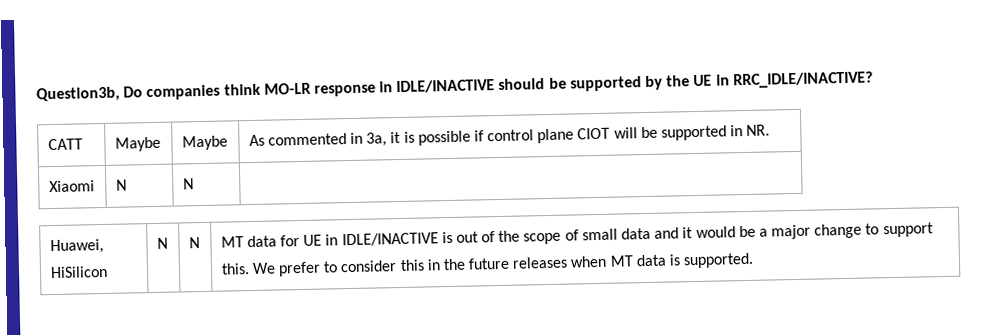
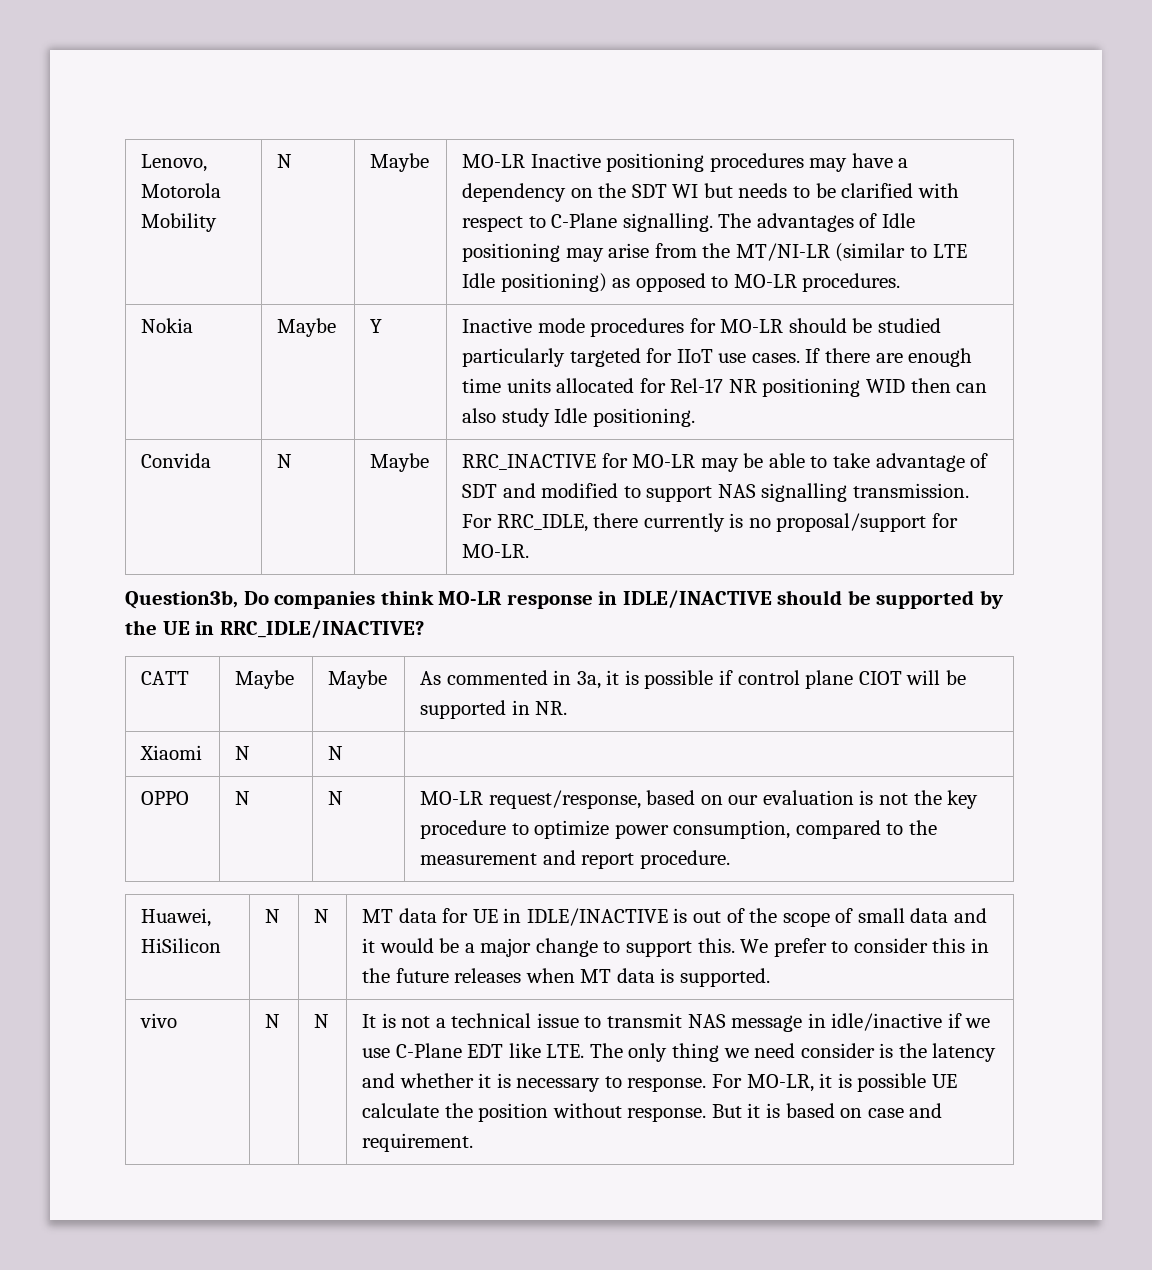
(36, 94) none -> [141,154,208,172] [141,183,222,198] [141,213,218,232] [277,154,293,168] [370,153,430,172] [462,153,909,172] [462,183,959,202] [462,213,916,232] [462,243,967,262] [462,273,901,292] [141,318,194,333] [277,318,337,337] [370,319,383,333] [462,318,942,337] [462,348,973,367] [462,378,988,397] [462,408,695,427] [141,453,212,468] [277,454,293,468] [370,453,430,472] [462,453,989,472] [462,483,970,502] [462,513,959,532] [462,544,530,558] Lenovo, Motorola Mobility | N | Maybe | MO-LR Inactive positioning procedures may have a dependency on the SDT WI but needs to be clarified with respect to C-Plane signalling. The advantages of Idle positioning may arise from the MT/NI-LR (similar to LTE Idle positioning) as opposed to MO-LR procedures. // Nokia | Maybe | Y | Inactive mode procedures for MO-LR should be studied particularly targeted for IIoT use cases. If there are enough time units allocated for Rel-17 NR positioning WID then can also study Idle positioning. // Convida | N | Maybe | RRC_INACTIVE for MO-LR may be able to take advantage of SDT and modified to support NAS signalling transmission. For RRC_IDLE, there currently is no proposal/support for MO-LR. //
(194, 184) none -> [141,791,190,805] [235,791,251,805] [328,791,344,805] [420,790,979,809] [420,820,938,839] [420,850,730,869] // OPPO | N | N | MO-LR request/response, based on our evaluation is not the key procedure to optimize power consumption, compared to the measurement and report procedure.
(755, 260) none -> [140,1013,178,1028] [265,1014,281,1028] [314,1014,330,1028] [362,1013,991,1032] [362,1043,997,1062] [362,1073,957,1092] [362,1103,943,1122] [362,1133,474,1152] // vivo | N | N | It is not a technical issue to transmit NAS message in idle/inactive if we use C-Plane EDT like LTE. The only thing we need consider is the latency and whether it is necessary to response. For MO-LR, it is possible UE calculate the position without response. But it is based on case and requirement.

